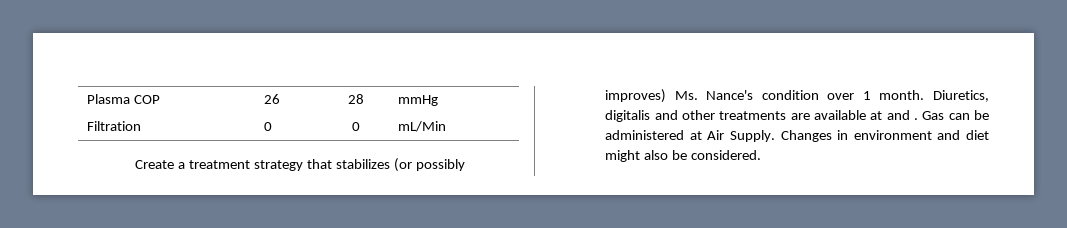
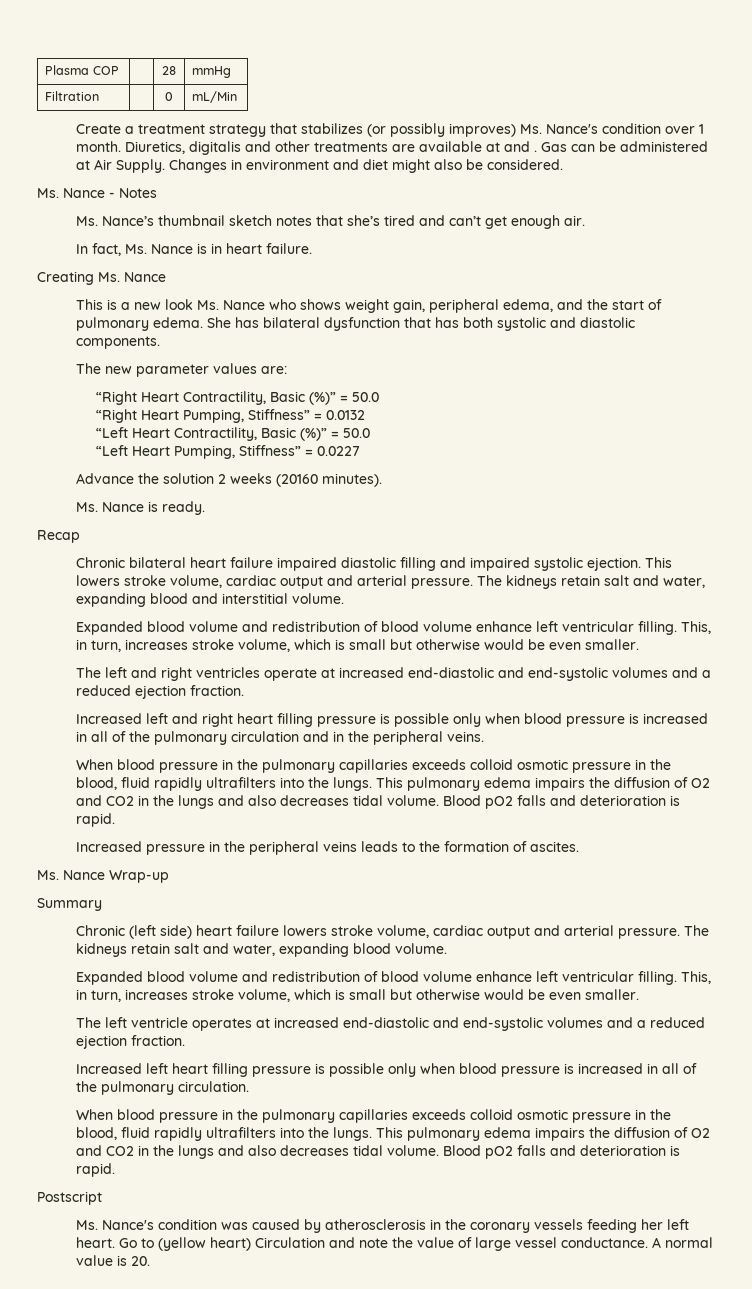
[264,94,281,104] 26 -> (119, 70) none
[264,122,273,131] 0 -> (100, 96) none
(761, 155) none -> [37,188,157,198] [76,215,586,229] [76,243,313,256] [37,271,166,285] [76,299,663,313] [76,317,636,331] [76,336,161,349] [76,363,288,377] [95,391,379,405] [95,409,365,423] [95,427,370,441] [95,445,360,459] [76,473,383,487] [76,501,206,515] [37,530,80,543] [76,557,673,571] [76,575,706,589] [76,593,345,607] [76,621,712,635] [76,639,640,652] [76,667,712,681] [76,685,245,699] [76,713,709,727] [76,731,485,745] [76,759,672,773] [76,777,711,791] [76,795,681,809] [76,813,116,827] [76,841,580,855] [37,870,169,883] [37,898,102,911] [76,925,710,939] [76,943,448,957] [76,971,712,985] [76,989,640,1002] [76,1017,706,1031] [76,1035,186,1049] [76,1063,698,1077] [76,1081,250,1095] [76,1109,672,1123] [76,1127,711,1141] [76,1145,681,1159] [76,1163,116,1177] [37,1191,102,1205] [76,1219,690,1233] [76,1237,714,1251] [76,1255,151,1266] // Ms. Nance - Notes // Ms. Nance’s thumbnail sketch notes that she’s tired and can’t get enough air. // In fact, Ms. Nance is in heart failure. // Creating Ms. Nance // This is a new look Ms. Nance who shows weight gain, peripheral edema, and the start of pulmonary edema. She has bilateral dysfunction that has both systolic and diastolic components. // The new parameter values are: // “Right Heart Contractility, Basic (%)” = 50.0 // “Right Heart Pumping, Stiffness” = 0.0132 // “Left Heart Contractility, Basic (%)” = 50.0 // “Left Heart Pumping, Stiffness” = 0.0227 // Advance the solution 2 weeks (20160 minutes). // Ms. Nance is ready. // Recap // Chronic bilateral heart failure impaired diastolic filling and impaired systolic ejection. This lowers stroke volume, cardiac output and arterial pressure. The kidneys retain salt and water, expanding blood and interstitial volume. // Expanded blood volume and redistribution of blood volume enhance left ventricular filling. This, in turn, increases stroke volume, which is small but otherwise would be even smaller. // The left and right ventricles operate at increased end-diastolic and end-systolic volumes and a reduced ejection fraction. // Increased left and right heart filling pressure is possible only when blood pressure is increased in all of the pulmonary circulation and in the peripheral veins. // When blood pressure in the pulmonary capillaries exceeds colloid osmotic pressure in the blood, fluid rapidly ultrafilters into the lungs. This pulmonary edema impairs the diffusion of O2 and CO2 in the lungs and also decreases tidal volume. Blood pO2 falls and deterioration is rapid. // Increased pressure in the peripheral veins leads to the formation of ascites. // Ms. Nance Wrap-up // Summary // Chronic (left side) heart failure lowers stroke volume, cardiac output and arterial pressure. The kidneys retain salt and water, expanding blood volume. // Expanded blood volume and redistribution of blood volume enhance left ventricular filling. This, in turn, increases stroke volume, which is small but otherwise would be even smaller. // The left ventricle operates at increased end-diastolic and end-systolic volumes and a reduced ejection fraction. // Increased left heart filling pressure is possible only when blood pressure is increased in all of the pulmonary circulation. // When blood pressure in the pulmonary capillaries exceeds colloid osmotic pressure in the blood, fluid rapidly ultrafilters into the lungs. This pulmonary edema impairs the diffusion of O2 and CO2 in the lungs and also decreases tidal volume. Blood pO2 falls and deterioration is rapid. // Postscript // Ms. Nance's condition was caused by atherosclerosis in the coronary vessels feeding her left heart. Go to (yellow heart) Circulation and note the value of large vessel conductance. A normal value is 20.

